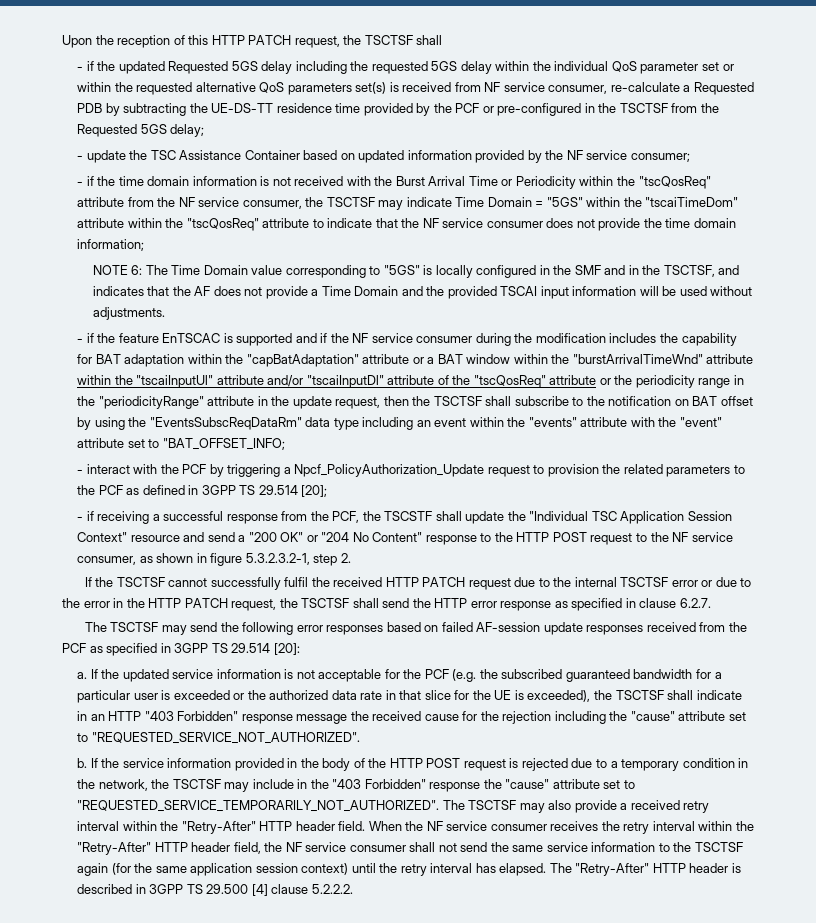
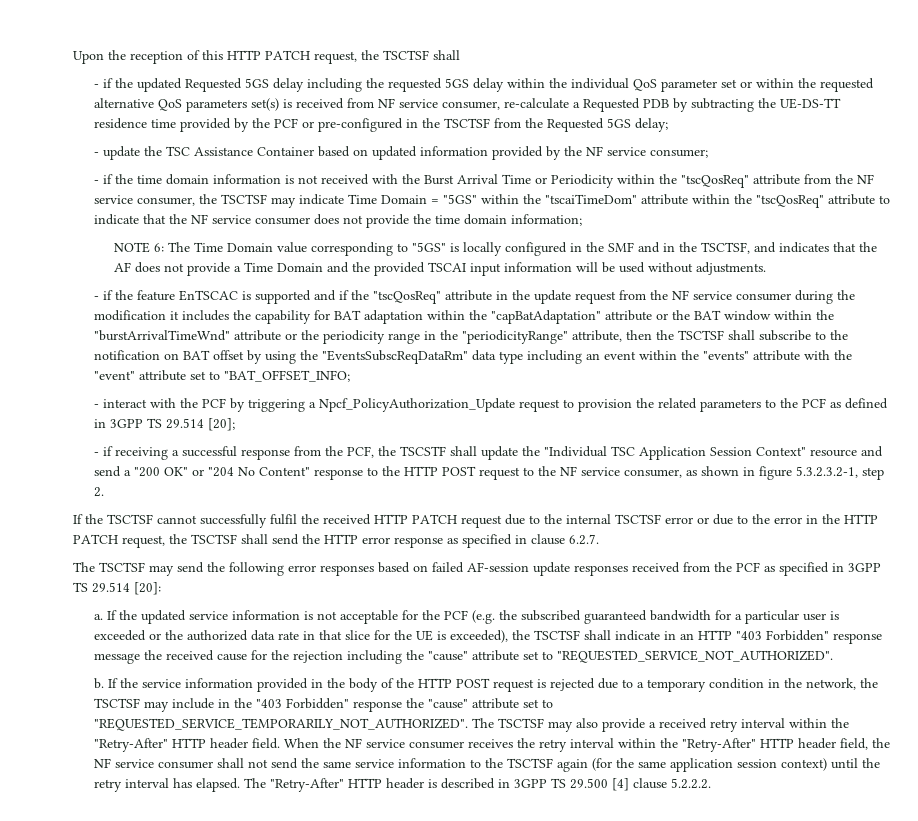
(349, 338) none -> [372,290,668,304] "tscQosReq" attribute in the update request from the
(606, 338) none -> [169,311,179,320] it
[427,357,435,364] a -> [671,310,690,320] the
[77,375,597,388] within the "tscaiInputUl" attribute and/or "tscaiInputDl" attribute of the "tscQosReq" attribute -> (281, 335) none
[207,396,381,409] attribute in the update request, -> [571,330,622,342] attribute,

